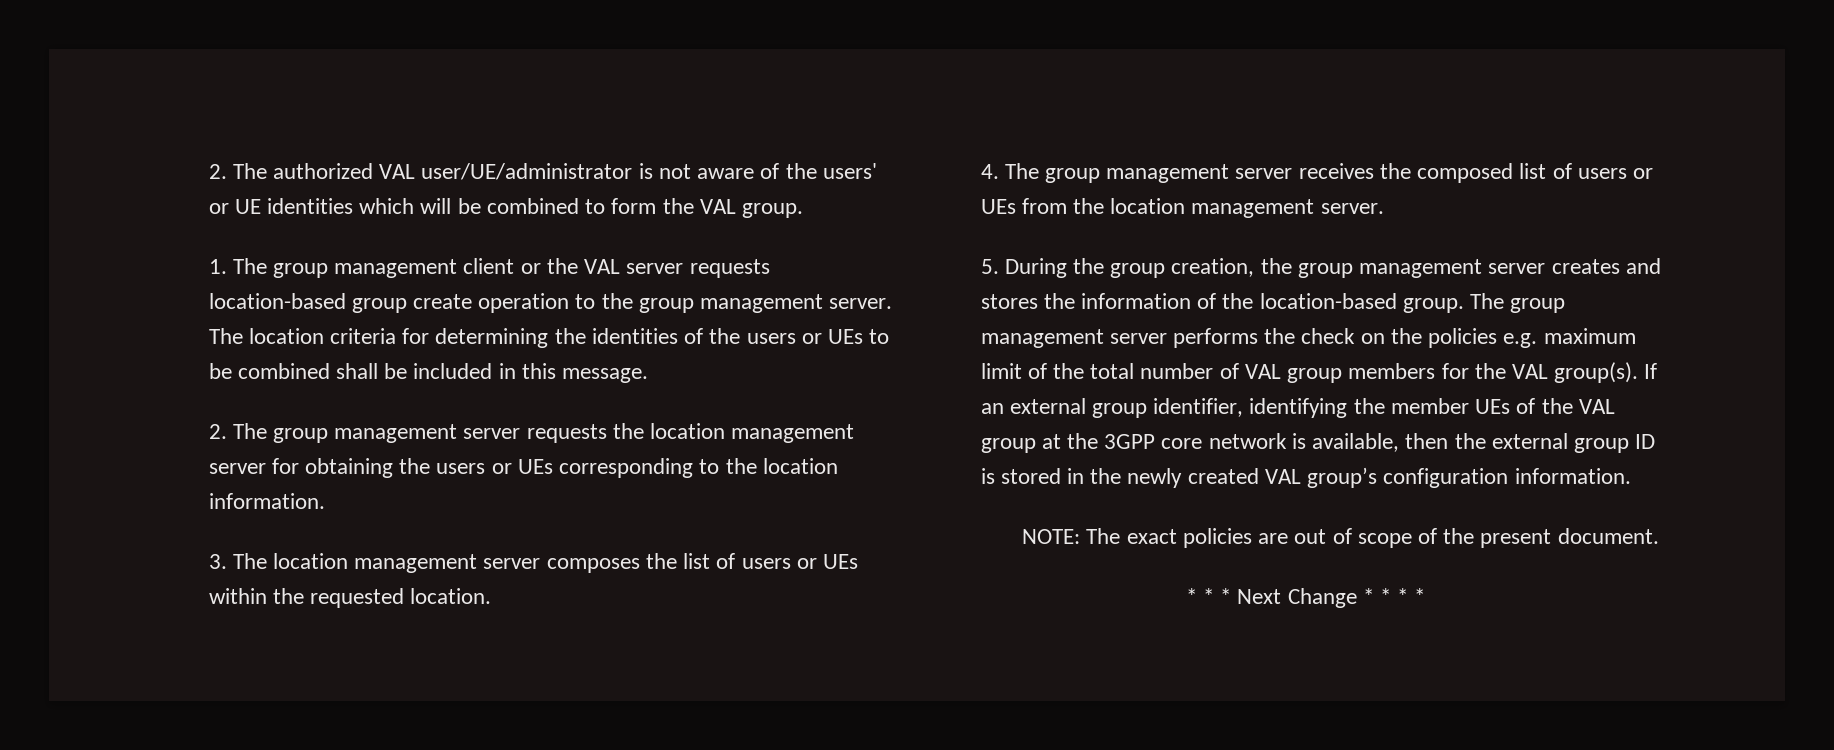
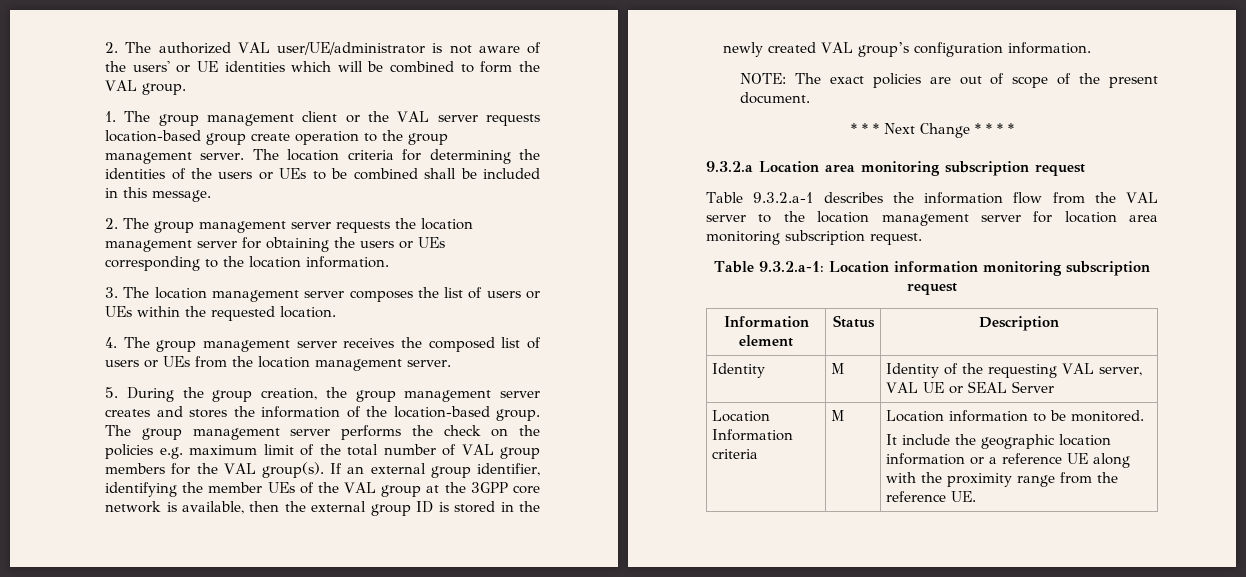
(1426, 596) none -> [706,161,1085,176] [706,192,1159,204] [706,211,1158,226] [706,230,922,245] [714,261,1150,276] [907,283,957,295] [723,316,809,328] [739,335,793,347] [832,315,875,328] [979,316,1059,331] [712,363,766,378] [831,363,846,374] [886,363,1143,378] [886,381,1055,394] [712,410,771,422] [712,429,794,441] [712,449,759,459] [831,410,846,421] [886,410,1145,422] [886,434,1112,449] [886,453,1131,468] [886,472,1119,487] [886,491,977,502] // 9.3.2.a Location area monitoring subscription request // Table 9.3.2.a-1 describes the information flow from the VAL server to the location management server for location area monitoring subscription request. // Table 9.3.2.a-1: Location information monitoring subscription request // Information element | Status | Description // Identity | M | Identity of the requesting VAL server, VAL UE or SEAL Server // Location Information criteria | M | Location information to be monitored. // It include the geographic location information or a reference UE along with the proximity range from the reference UE.

